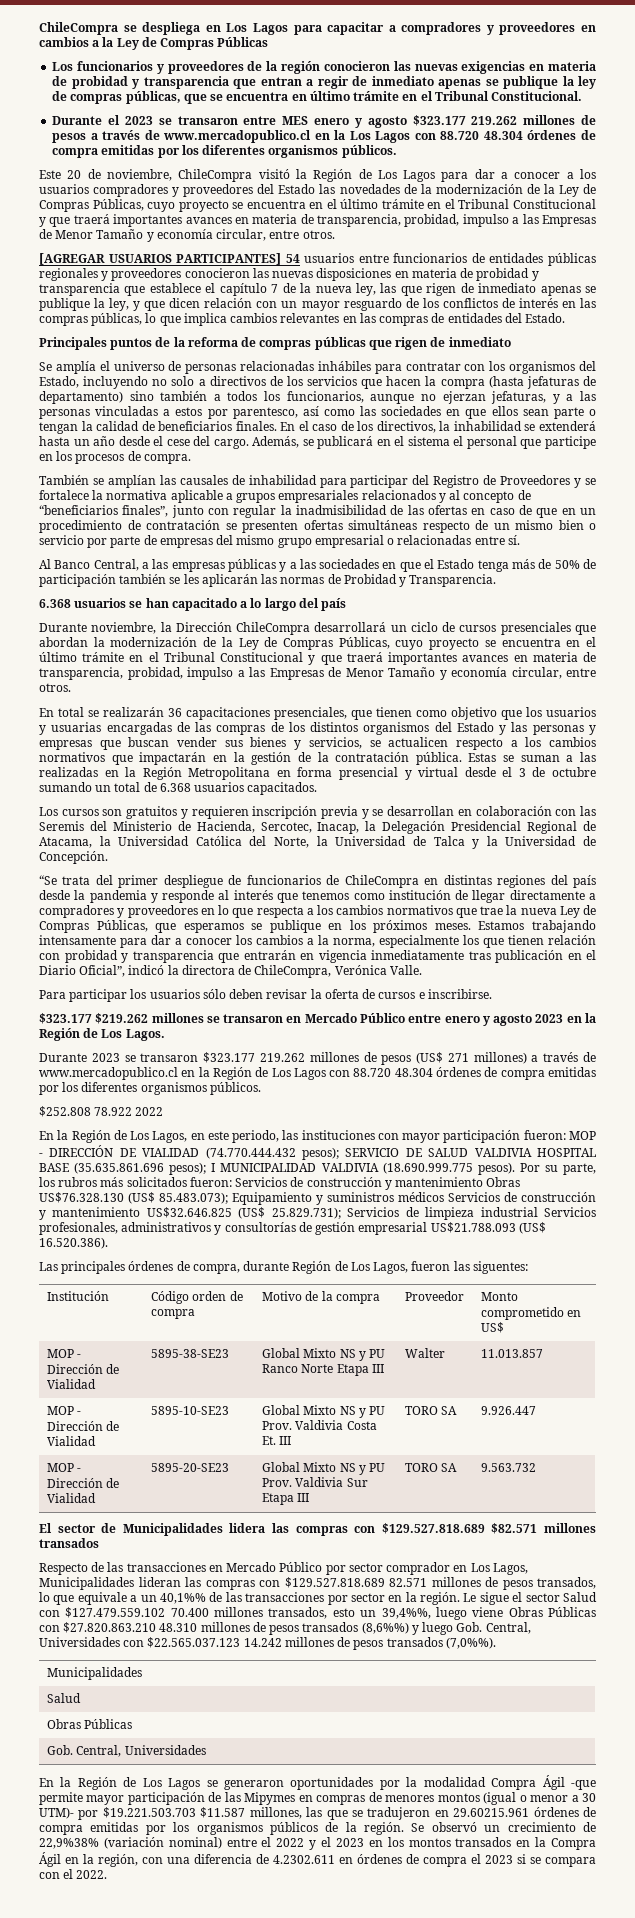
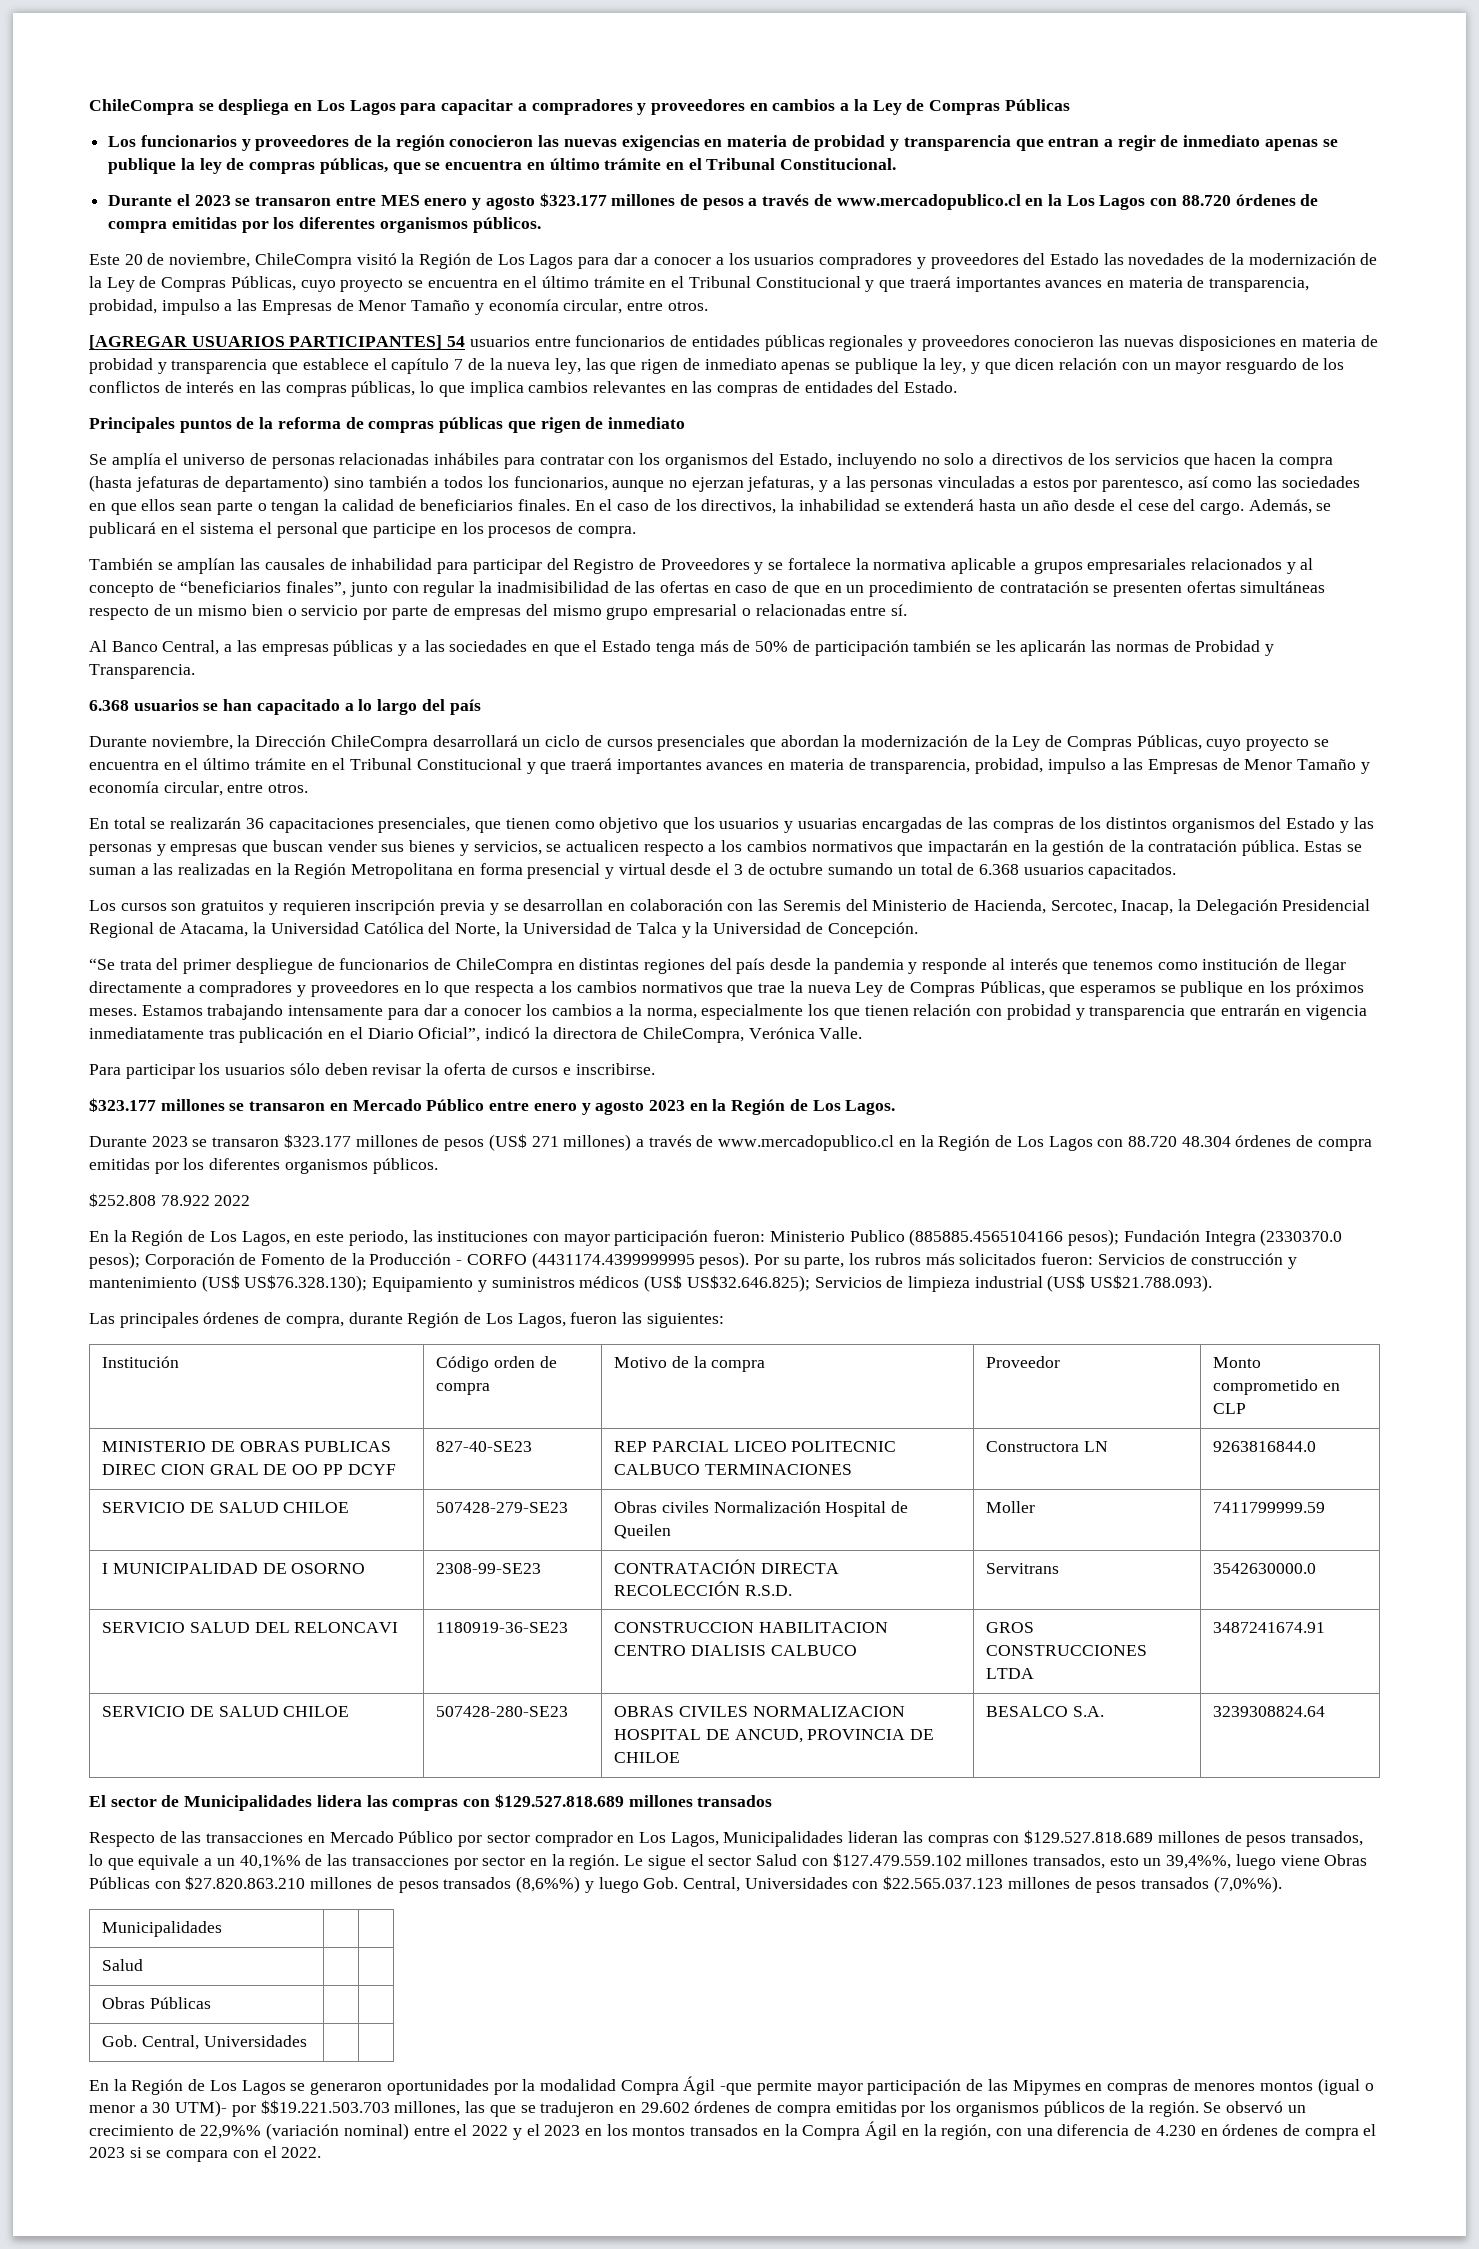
[471,116,518,125] 219.262 -> (607, 200) none
[483,131,523,140] 48.304 -> (1231, 200) none
[95,1013,149,1024] $219.262 -> (156, 1105) none
[259,1053,305,1062] 219.262 -> (351, 1141) none
[568,1131,596,1140] [39,1145,596,1160] [39,1162,473,1175] MOP - DIRECCIÓN DE VIALIDAD (74.770.444.432 pesos); SERVICIO DE SALUD VALDIVIA HOSPITAL BASE (35.635.861.696 pesos); I MUNICIPALIDAD VALDIVIA (18.690.999.775 -> [769,1229,1343,1246] [89,1252,695,1269] Ministerio Publico (885885.4565104166 pesos); Fundación Integra (2330370.0 pesos); Corporación de Fomento de la Producción - CORFO (4431174.4399999995
[486,1177,521,1187] [39,1192,596,1205] [39,1207,597,1220] [39,1222,546,1235] [39,1237,108,1249] Obras US$76.328.130 (US$ 85.483.073); Equipamiento y suministros médicos Servicios de construcción y mantenimiento US$32.646.825 (US$ 25.829.731); Servicios de limpieza industrial Servicios profesionales, administrativos y consultorías de gestión empresarial US$21.788.093 (US$ 16.520.386). -> [201,1275,1213,1292] (US$ US$76.328.130); Equipamiento y suministros médicos (US$ US$32.646.825); Servicios de limpieza industrial (US$ US$21.788.093).
[472,1261,528,1274] siguentes: -> [646,1313,724,1328] siguientes:
[481,1322,505,1333] [47,1349,82,1358] [47,1364,120,1374] [47,1379,97,1389] [151,1349,230,1358] [262,1348,386,1361] [262,1364,384,1376] [405,1348,446,1358] [481,1349,544,1358] [47,1406,82,1415] [47,1421,120,1431] [47,1436,97,1446] [151,1406,230,1415] [262,1405,386,1418] [262,1420,377,1430] [262,1436,292,1445] [405,1406,458,1415] [481,1406,537,1415] [47,1463,82,1472] [47,1478,120,1488] [47,1493,97,1503] [151,1463,230,1472] [262,1462,386,1475] [262,1477,368,1487] [262,1493,310,1505] [405,1463,458,1472] [481,1463,537,1472] US$ // MOP - Dirección de Vialidad | 5895-38-SE23 | Global Mixto NS y PU Ranco Norte Etapa III | Walter | 11.013.857 // MOP - Dirección de Vialidad | 5895-10-SE23 | Global Mixto NS y PU Prov. Valdivia Costa Et. III | TORO SA | 9.926.447 // MOP - Dirección de Vialidad | 5895-20-SE23 | Global Mixto NS y PU Prov. Valdivia Sur Etapa III | TORO SA | 9.563.732 -> [1213,1403,1247,1414] [102,1441,392,1452] [102,1464,396,1475] [436,1441,533,1452] [614,1441,897,1452] [614,1464,852,1475] [986,1441,1108,1452] [1213,1441,1317,1452] [102,1502,350,1513] [436,1502,569,1513] [614,1501,909,1517] [614,1524,672,1539] [986,1501,1036,1513] [1213,1502,1326,1513] [102,1563,366,1574] [436,1563,542,1574] [614,1559,839,1574] [614,1581,792,1596] [986,1563,1060,1574] [1213,1563,1317,1574] [102,1622,399,1633] [436,1622,569,1633] [614,1622,888,1633] [614,1645,857,1656] [986,1622,1035,1633] [986,1645,1148,1656] [986,1668,1035,1679] [1213,1622,1326,1633] [102,1706,350,1717] [436,1706,569,1717] [614,1706,905,1717] [614,1729,935,1743] [614,1752,681,1763] [986,1706,1104,1717] [1213,1706,1326,1717] CLP // MINISTERIO DE OBRAS PUBLICAS DIREC CION GRAL DE OO PP DCYF | 827-40-SE23 | REP PARCIAL LICEO POLITECNIC CALBUCO TERMINACIONES | Constructora LN | 9263816844.0 // SERVICIO DE SALUD CHILOE | 507428-279-SE23 | Obras civiles Normalización Hospital de Queilen | Moller | 7411799999.59 // I MUNICIPALIDAD DE OSORNO | 2308-99-SE23 | CONTRATACIÓN DIRECTA RECOLECCIÓN R.S.D. | Servitrans | 3542630000.0 // SERVICIO SALUD DEL RELONCAVI | 1180919-36-SE23 | CONSTRUCCION HABILITACION CENTRO DIALISIS CALBUCO | GROS CONSTRUCCIONES LTDA | 3487241674.91 // SERVICIO DE SALUD CHILOE | 507428-280-SE23 | OBRAS CIVILES NORMALIZACION HOSPITAL DE ANCUD, PROVINCIA DE CHILOE | BESALCO S.A. | 3239308824.64
[491,1523,538,1534] $82.571 -> (624, 1801) none
[389,1578,427,1587] 82.571 -> (1154, 1837) none
[170,1608,209,1617] 70.400 -> (962, 1860) none
[159,1623,198,1632] 48.310 -> (306, 1883) none
[243,1638,282,1647] 14.242 -> (1004, 1883) none
[102,1807,246,1818] $19.221.503.703 $11.587 -> [260,2100,390,2114] $$19.221.503.703
[453,1808,530,1817] 29.60215.961 -> [640,2102,690,2113] 29.602
[39,1838,99,1849] 22,9%38% -> [200,2125,262,2139] 22,9%%
[273,1855,335,1864] 4.2302.611 -> [1155,2125,1196,2136] 4.230

